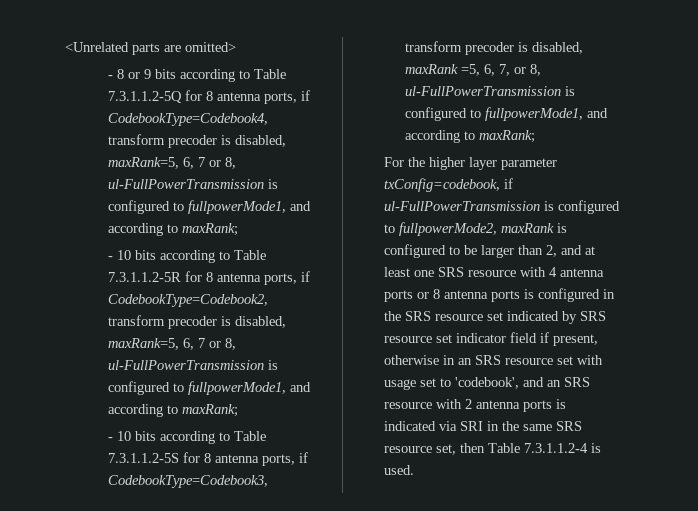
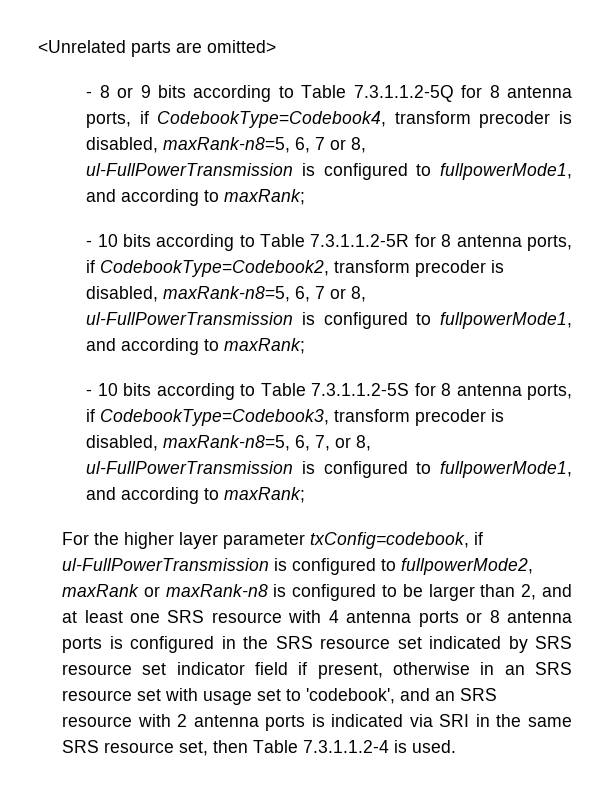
[108,157,180,169] maxRank=5, -> [163,137,291,153] maxRank-n8=5,
[108,338,180,350] maxRank=5, -> [163,286,291,302] maxRank-n8=5,
[405,64,481,76] maxRank =5, -> [163,435,291,451] maxRank-n8=5,
(554, 228) none -> [143,584,268,597] or maxRank-n8

